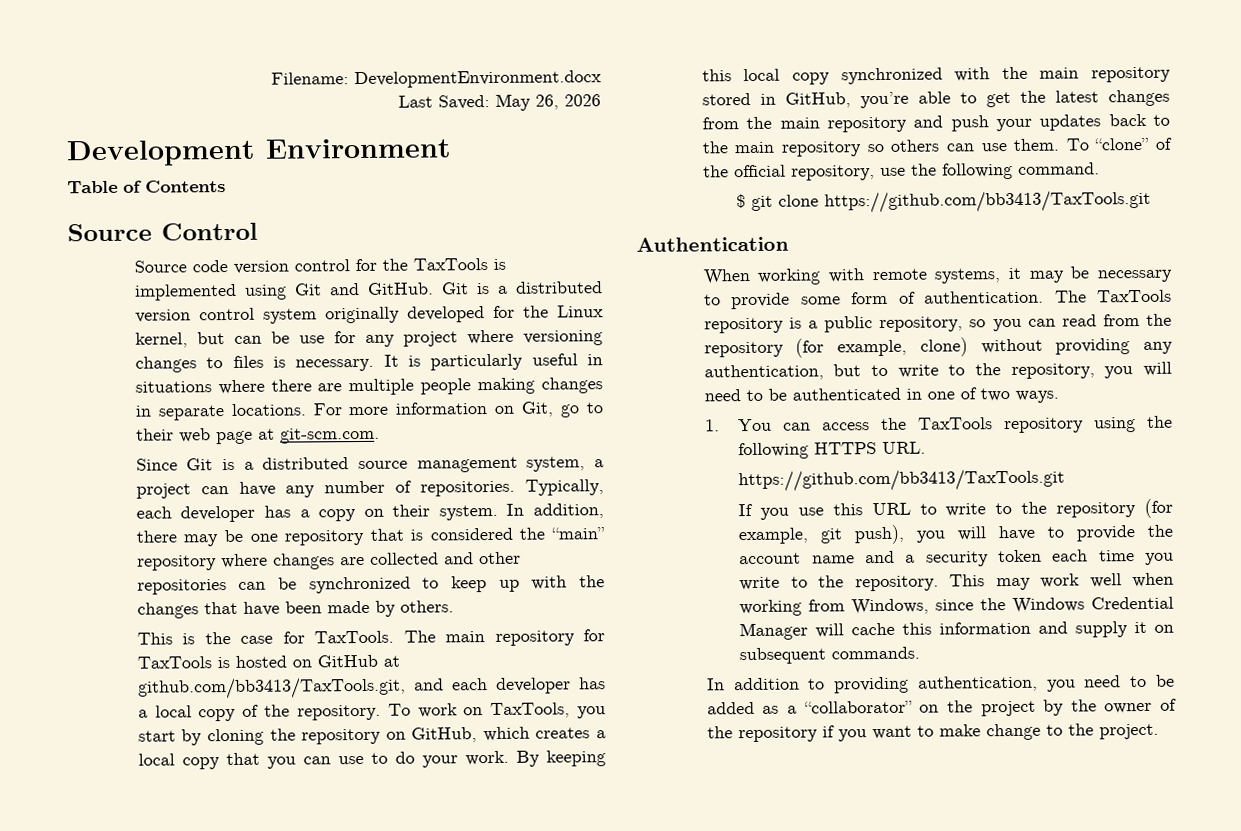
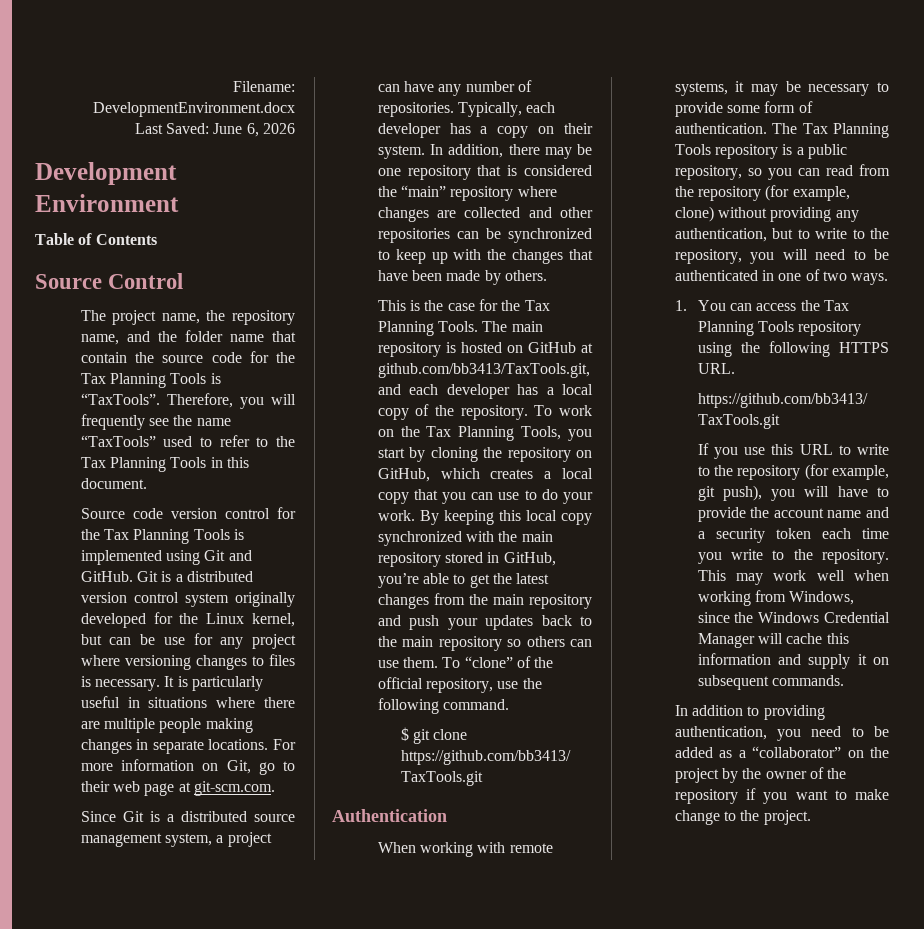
[495,93,559,111] May 26, -> [213,123,259,137] June 6,
(258, 231) none -> [80,310,295,325] [80,330,296,345] [80,351,295,363] [80,373,221,388] [80,393,297,409] [80,414,231,430] [80,435,295,447] [80,457,250,472] [80,478,147,489] // The project name, the repository name, and the folder name that contain the source code for the Tax Planning Tools is “TaxTools”. Therefore, you will frequently see the name “TaxTools” used to refer to the Tax Planning Tools in this document.
[412,258,488,271] TaxTools -> [104,529,230,544] Tax Planning Tools
[314,630,395,644] TaxTools. -> [501,300,550,311] [377,321,479,336] the Tax Planning Tools.
[583,629,605,642] [136,656,212,669] for TaxTools -> (441, 349) none
[490,702,571,719] TaxTools, -> [400,426,562,441] the Tax Planning Tools,
[1097,289,1172,303] TaxTools -> [802,123,889,138] [674,144,711,155] Tax Planning Tools
[918,417,994,430] TaxTools -> [823,300,849,311] [697,321,794,336] Tax Planning Tools

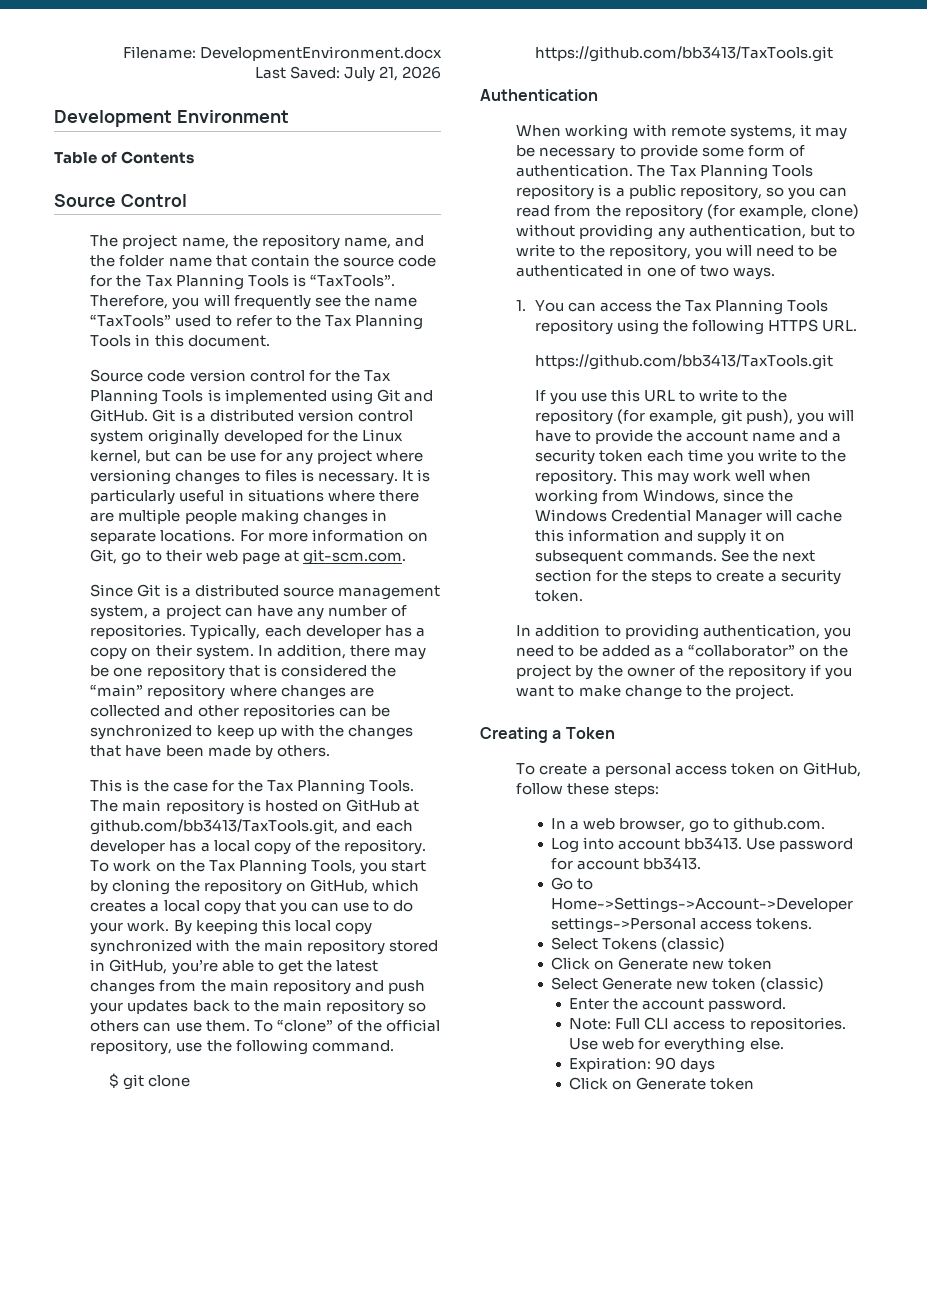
[213,123,259,137] June 6, -> [343,66,398,82] July 21,
(844, 680) none -> [720,549,815,562] [534,569,841,585] [534,590,583,602] See the next section for the steps to create a security token.
(811, 817) none -> [480,727,615,743] [516,762,861,777] [516,783,659,797] [551,817,826,833] [551,837,854,853] [551,857,702,870] [551,877,594,890] [551,897,854,913] [551,917,813,933] [551,937,726,952] [551,957,773,970] [551,977,825,992] [569,998,787,1012] [569,1017,846,1032] [569,1037,784,1053] [569,1057,716,1073] [569,1077,755,1090] // Creating a Token // To create a personal access token on GitHub, follow these steps: // In a web browser, go to github.com. // Log into account bb3413. Use password for account bb3413. // Go to Home->Settings->Account->Developer settings->Personal access tokens. // Select Tokens (classic) // Click on Generate new token // Select Generate new token (classic) // Enter the account password. // Note: Full CLI access to repositories. Use web for everything else. // Expiration: 90 days // Click on Generate token

